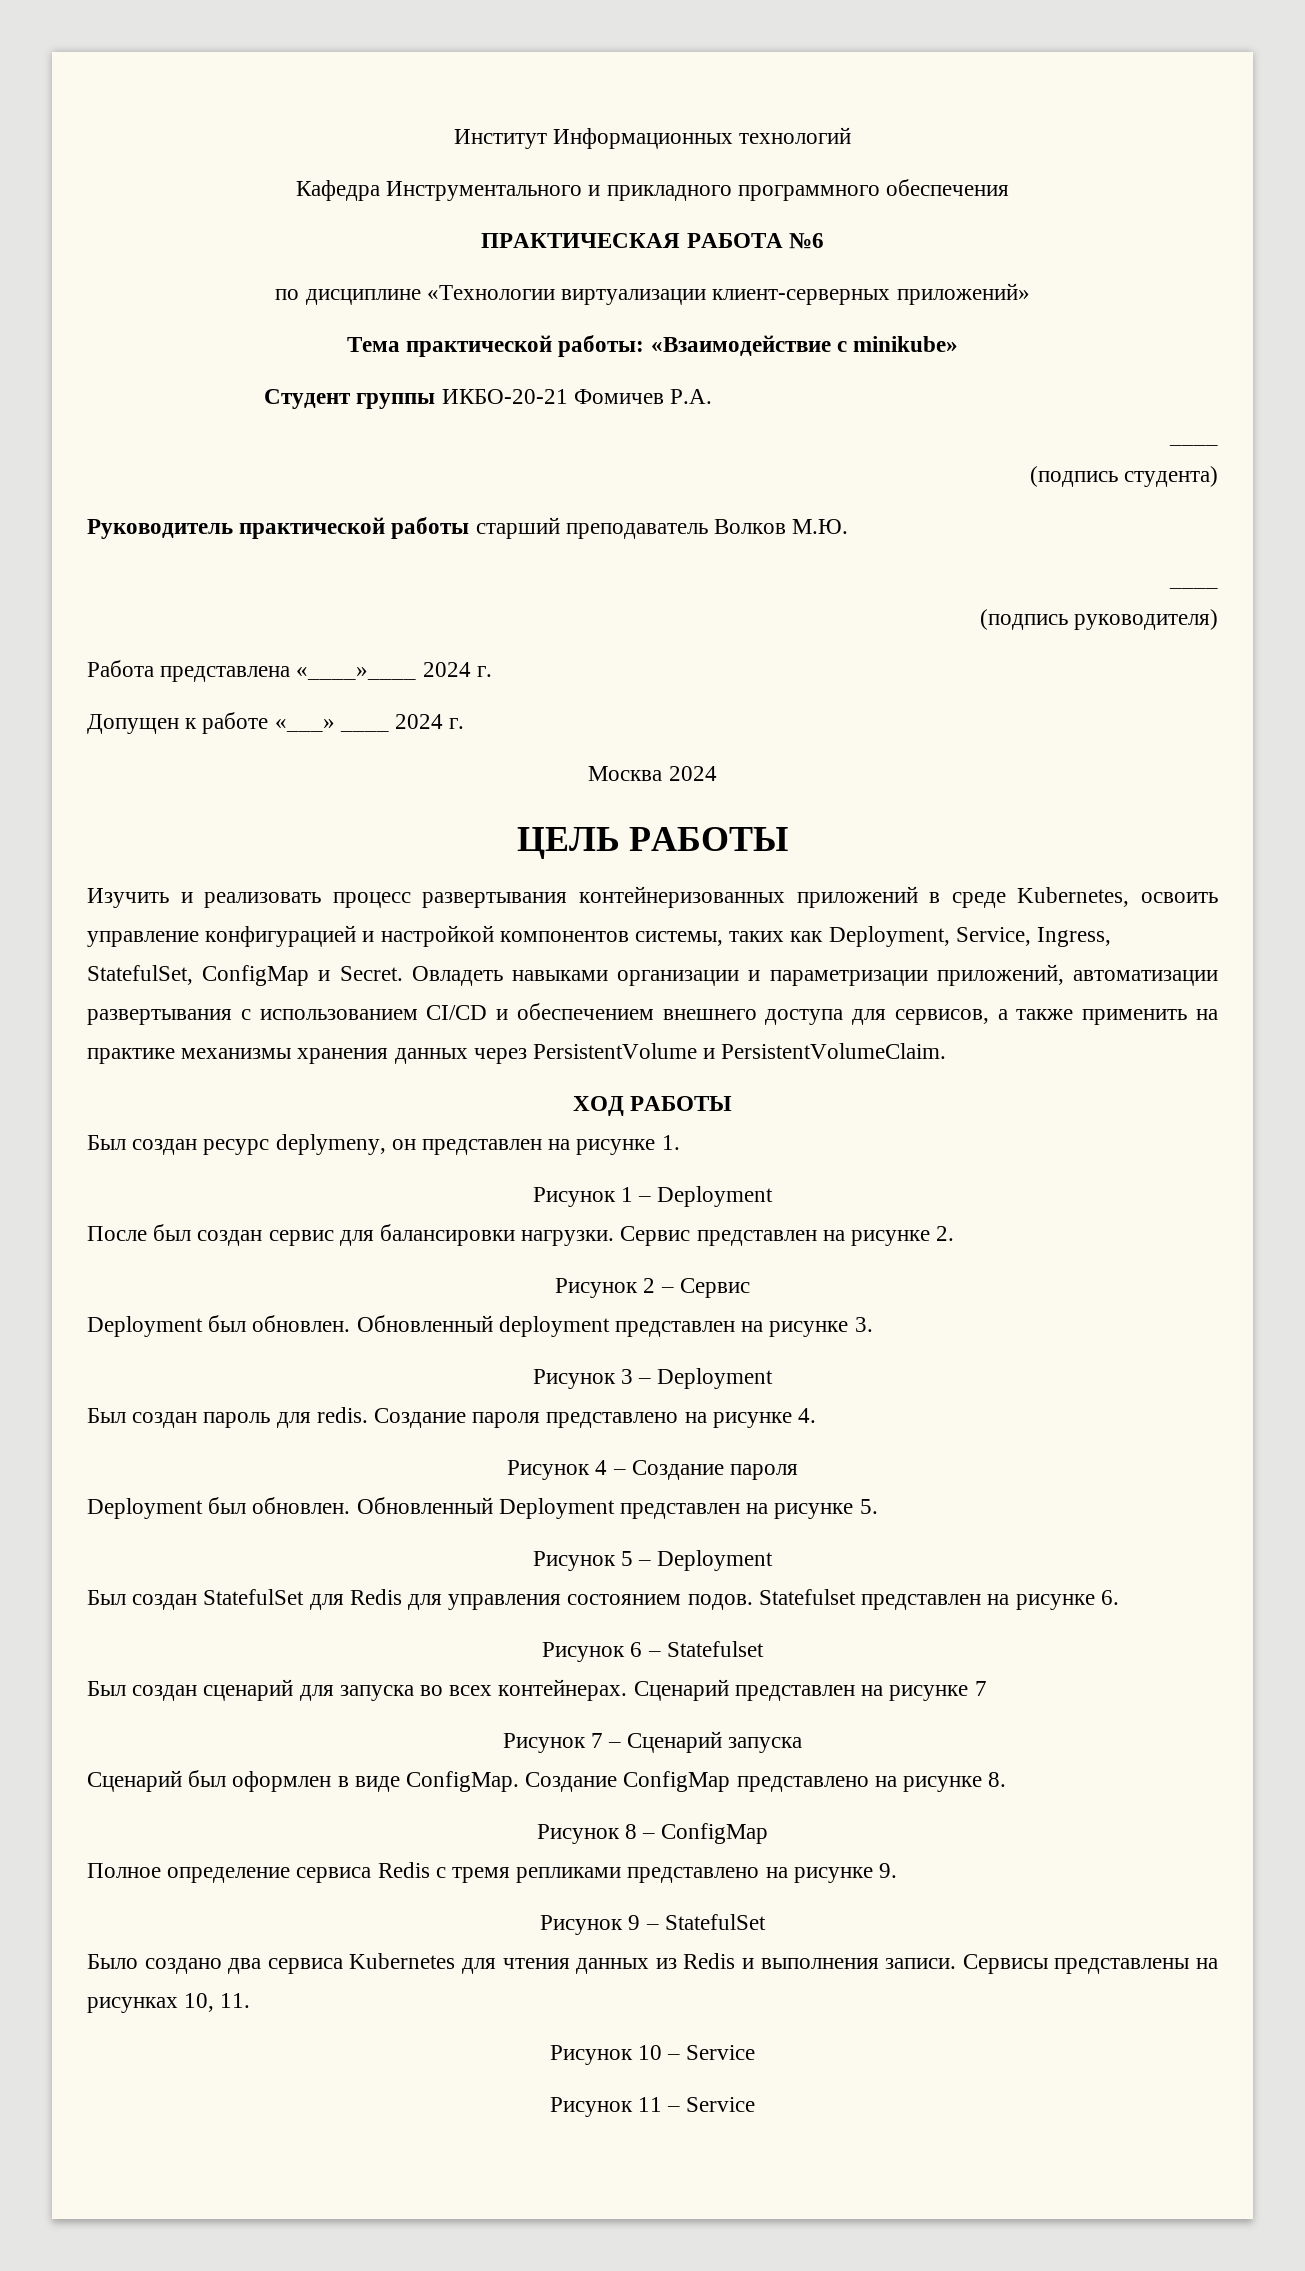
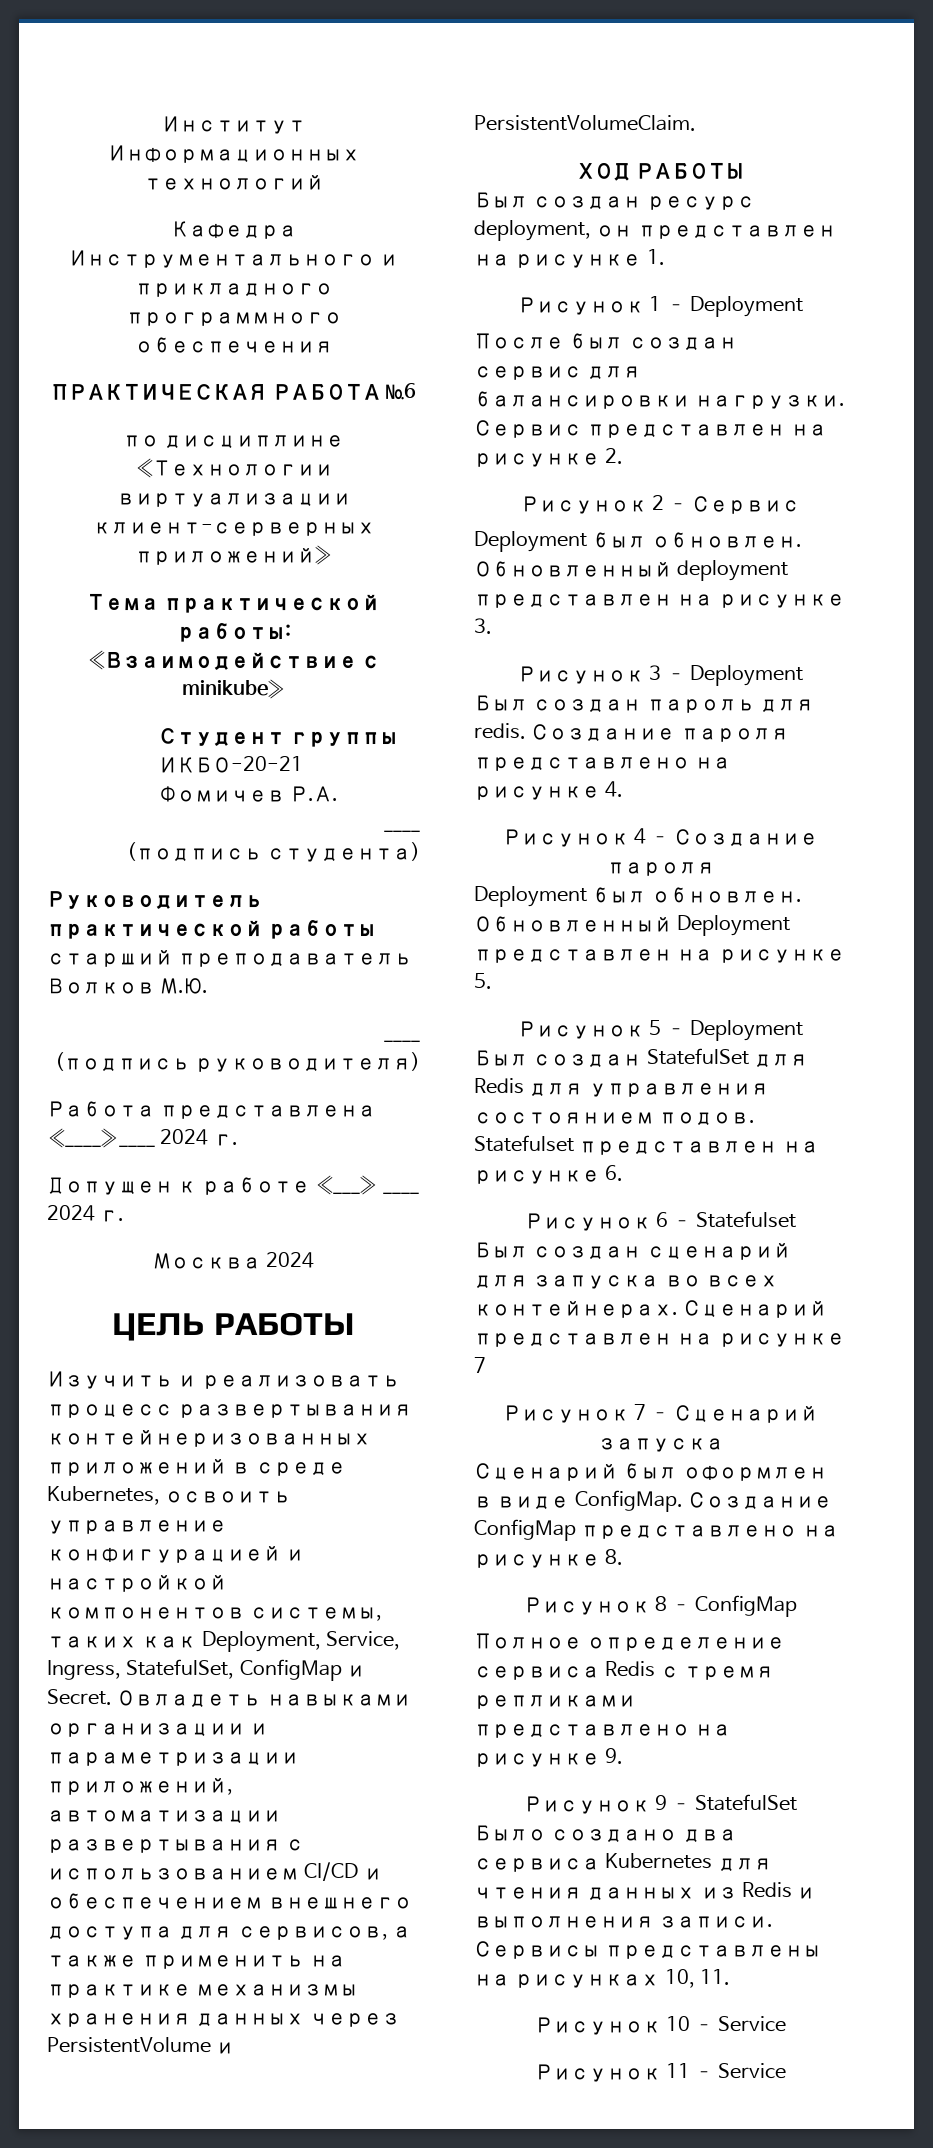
[275,1134,386,1155] deplymeny, -> [474,220,591,241] deployment,

